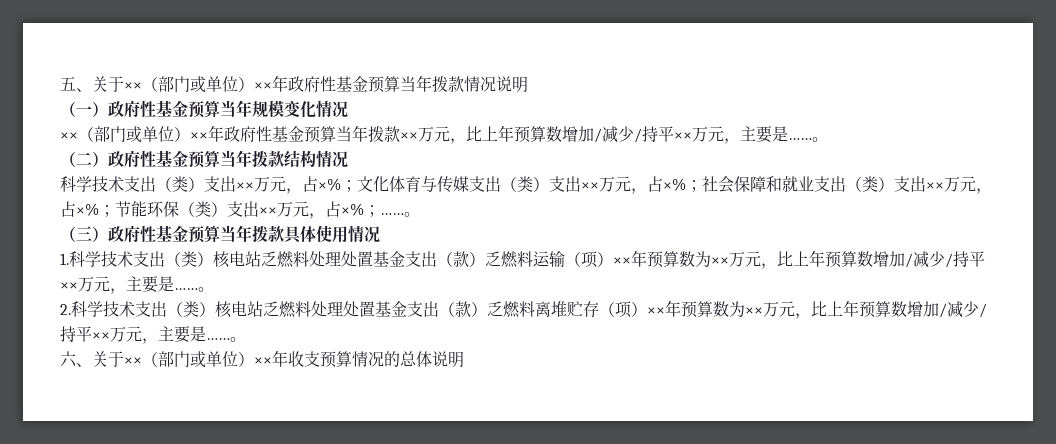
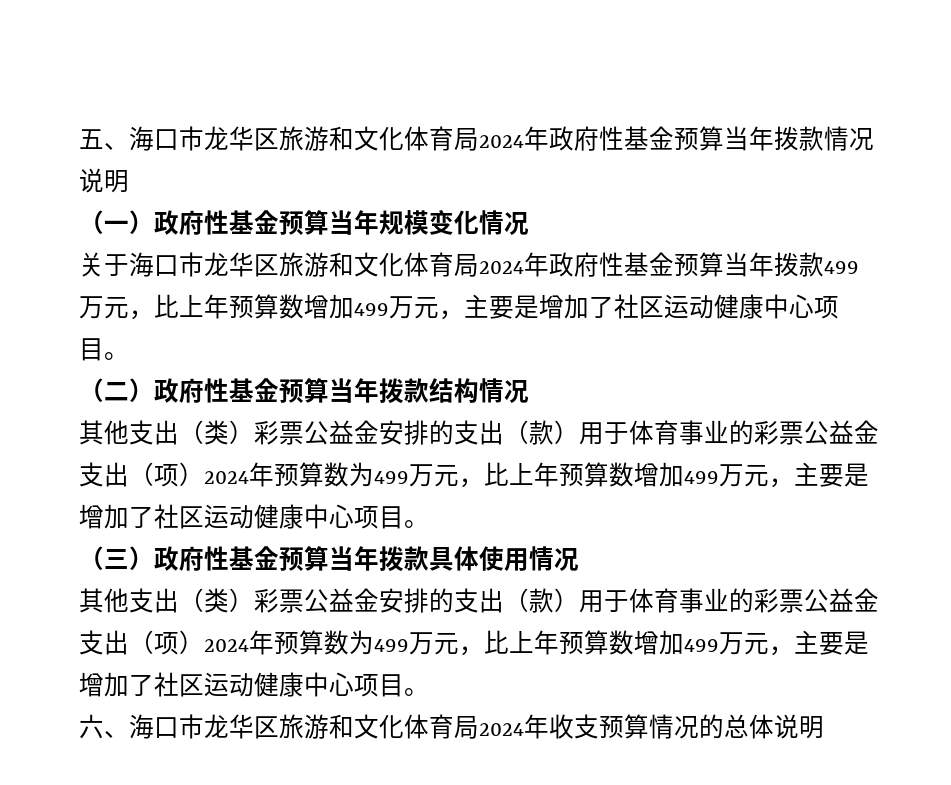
[92,76,272,93] 关于××（部门或单位）×× -> [129,126,524,151] 海口市龙华区旅游和文化体育局2024
[60,125,812,144] ××（部门或单位）××年政府性基金预算当年拨款××万元，比上年预算数增加/减少/持平××万元，主要是…… -> [79,252,859,277] [79,294,839,320] [79,338,104,361] 关于海口市龙华区旅游和文化体育局2024年政府性基金预算当年拨款499万元，比上年预算数增加499万元，主要是增加了社区运动健康中心项目
[60,176,992,194] [60,201,404,219] 科学技术支出（类）支出××万元，占×%；文化体育与传媒支出（类）支出××万元，占×%；社会保障和就业支出（类）支出××万元，占×%；节能环保（类）支出××万元，占×%；…… -> [79,420,879,445] [79,462,869,488] [79,504,404,529] 其他支出（类）彩票公益金安排的支出（款）用于体育事业的彩票公益金支出（项）2024年预算数为499万元，比上年预算数增加499万元，主要是增加了社区运动健康中心项目
[60,250,985,269] [60,276,214,294] [60,300,987,319] [60,326,246,344] [60,351,272,368] 1.科学技术支出（类）核电站乏燃料处理处置基金支出（款）乏燃料运输（项）××年预算数为××万元，比上年预算数增加/减少/持平××万元，主要是……。 // 2.科学技术支出（类）核电站乏燃料处理处置基金支出（款）乏燃料离堆贮存（项）××年预算数为××万元，比上年预算数增加/减少/持平××万元，主要是……。 // 六、关于××（部门或单位）×× -> [79,588,879,613] [79,630,869,656] [79,672,429,697] [79,714,524,739] 其他支出（类）彩票公益金安排的支出（款）用于体育事业的彩票公益金支出（项）2024年预算数为499万元，比上年预算数增加499万元，主要是增加了社区运动健康中心项目。 // 六、海口市龙华区旅游和文化体育局2024

